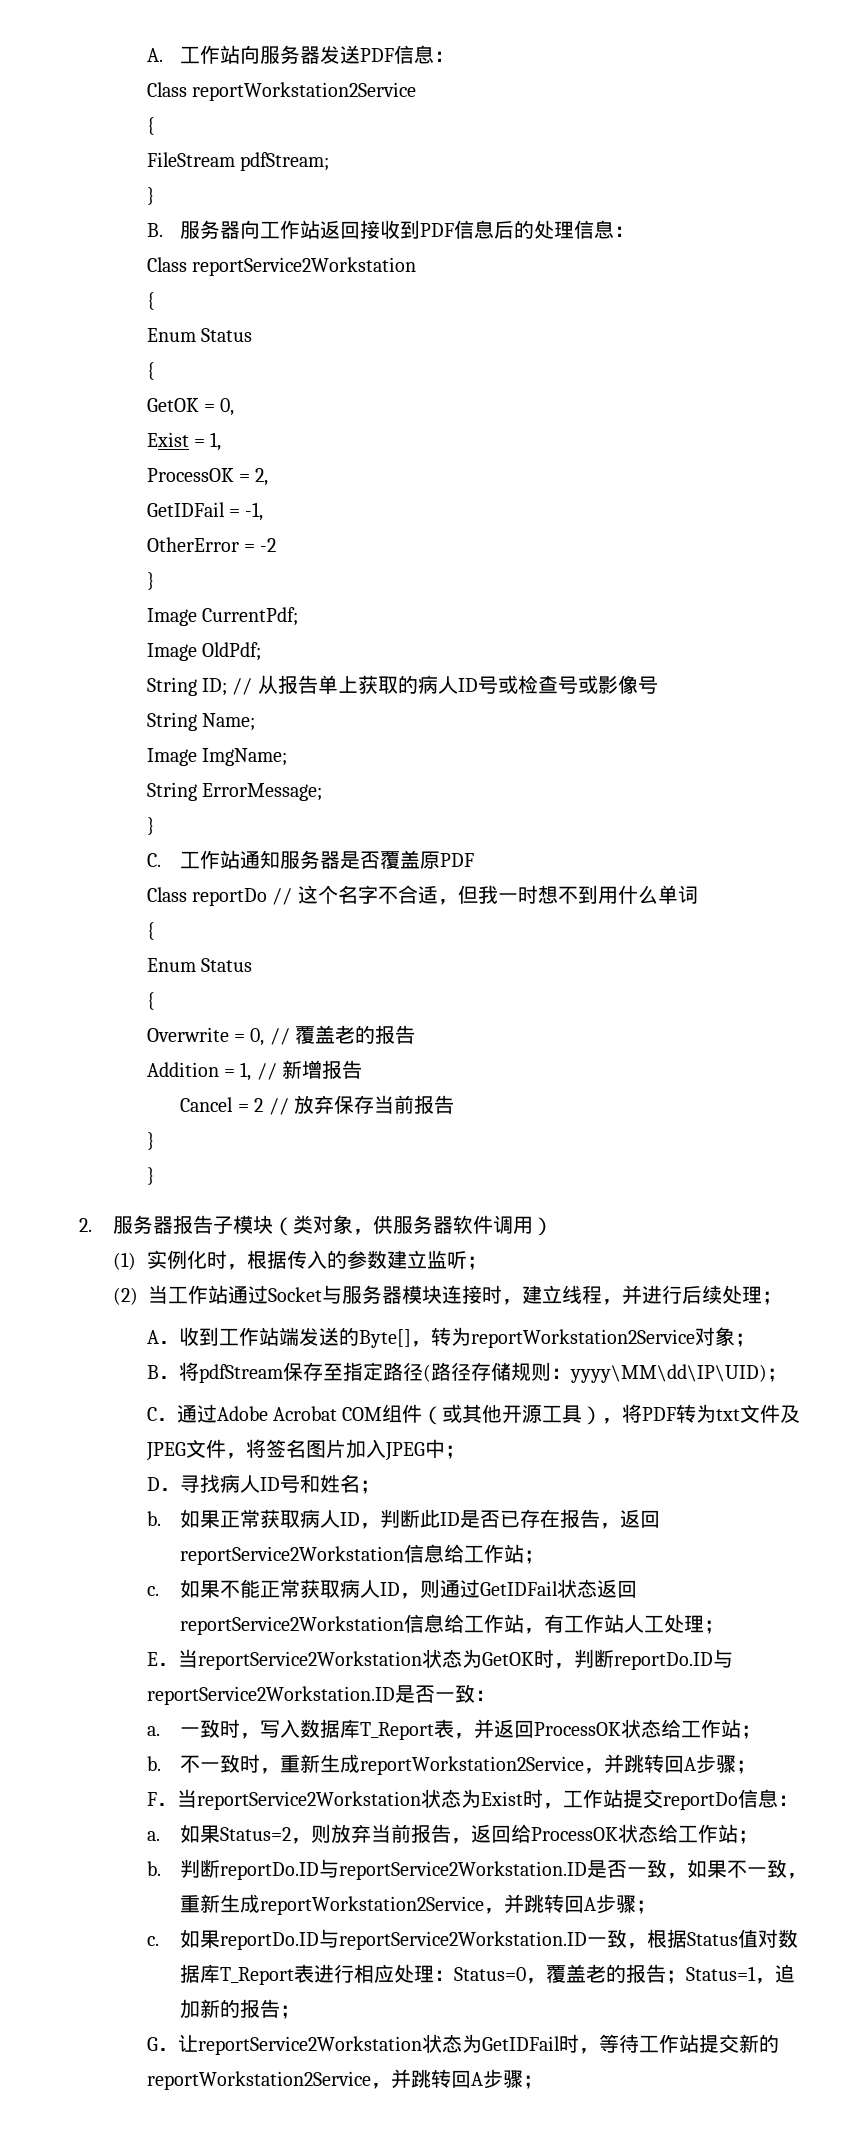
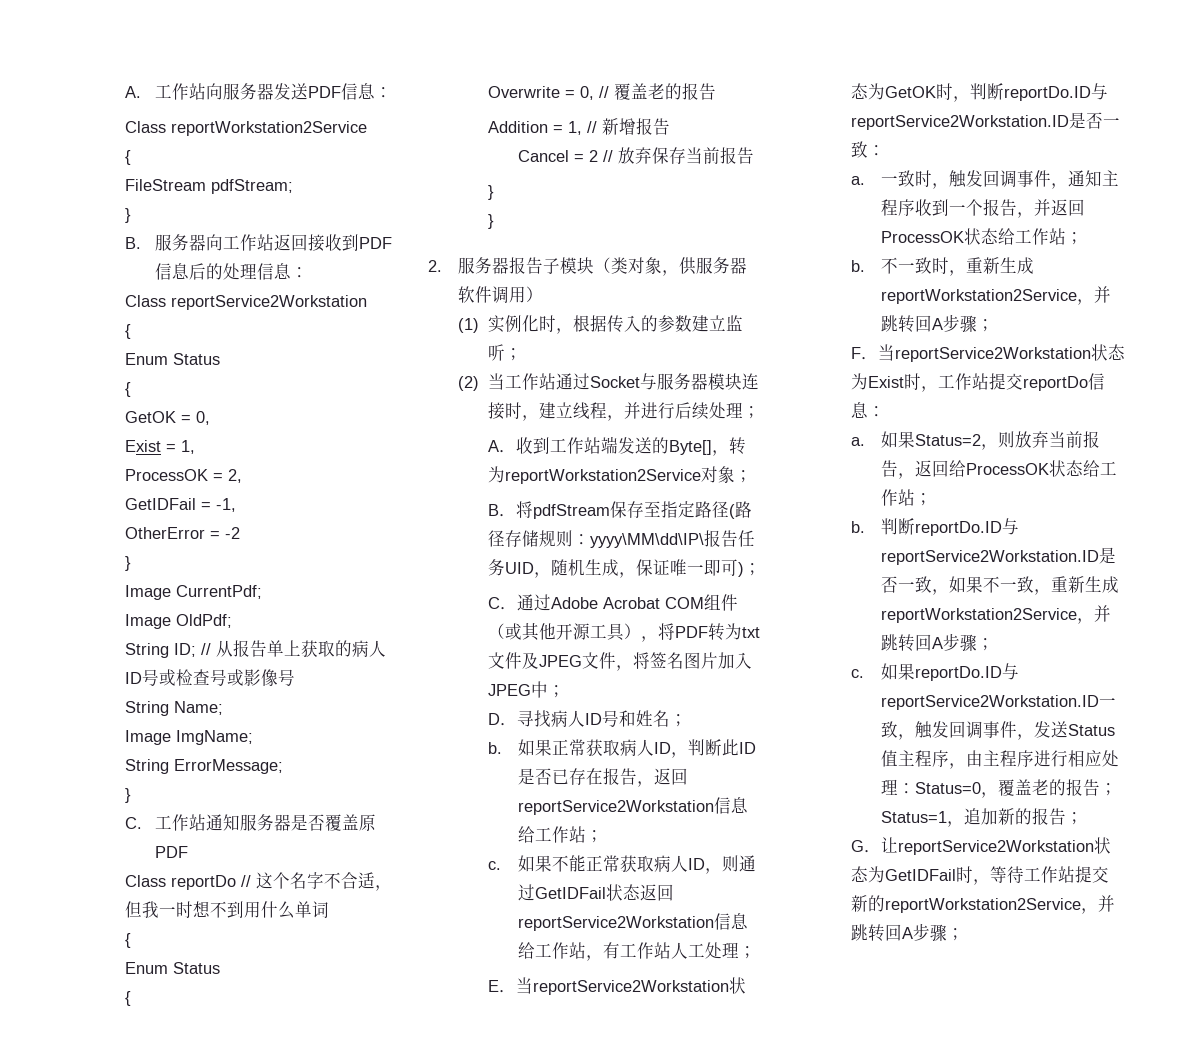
[569,1364,767,1383] yyyy\MM\dd\IP\UID) -> [590,530,756,548] [488,559,745,578] yyyy\MM\dd\IP\报告任务UID，随机生成，保证唯一即可)
[260,1719,455,1740] 写入数据库T_Report表 -> [949,170,1120,189] [881,199,1018,216] 触发回调事件，通知主程序收到一个报告
[647,1929,799,1948] [180,1964,315,1985] 根据Status值对数据库T_Report表 -> [915,721,1116,740] [881,750,1035,769] 触发回调事件，发送Status值主程序，由主程序

